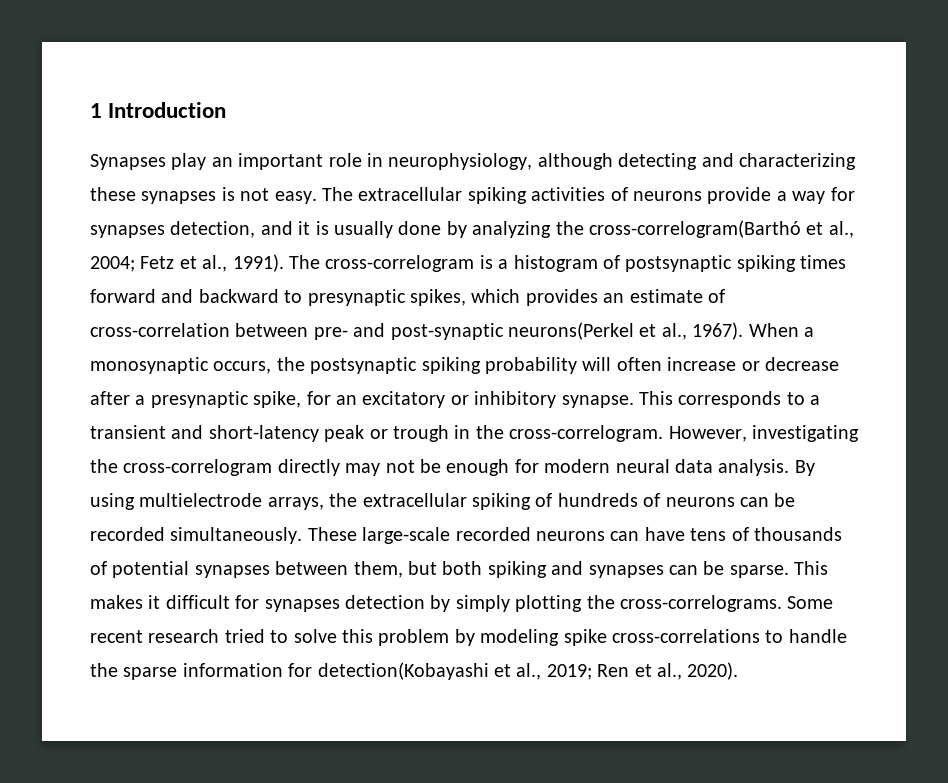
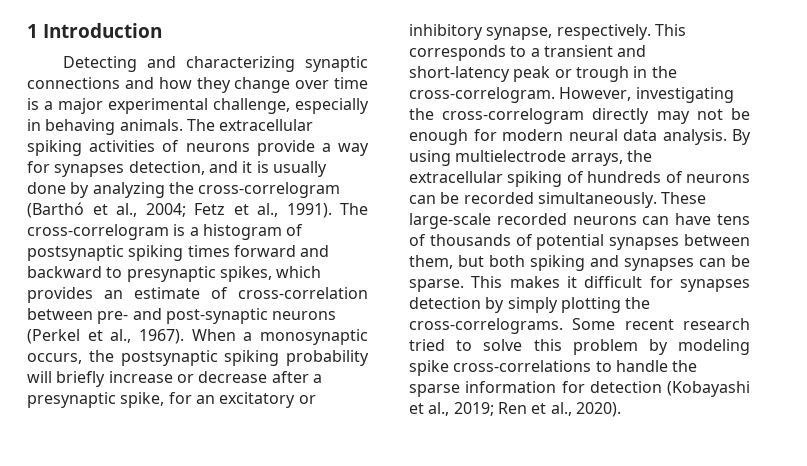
[90,153,856,170] [90,187,317,204] Synapses play an important role in neurophysiology, although detecting and characterizing these synapses is not easy. -> [62,56,369,72] [27,77,368,93] [27,98,369,114] [27,119,183,135] Detecting and characterizing synaptic connections and how they change over time is a major experimental challenge, especially in behaving animals.
[588,220,801,238] cross-correlogram(Barthó -> [198,182,341,198] [27,202,84,218] cross-correlogram (Barthó
[507,322,634,340] neurons(Perkel -> [272,311,337,320] [27,329,80,344] neurons (Perkel
[616,357,662,371] often -> [56,371,106,387] briefly
[561,395,634,408] synapse. -> [486,24,651,40] synapse, respectively.
[317,662,489,680] detection(Kobayashi -> [589,381,750,397] detection (Kobayashi

